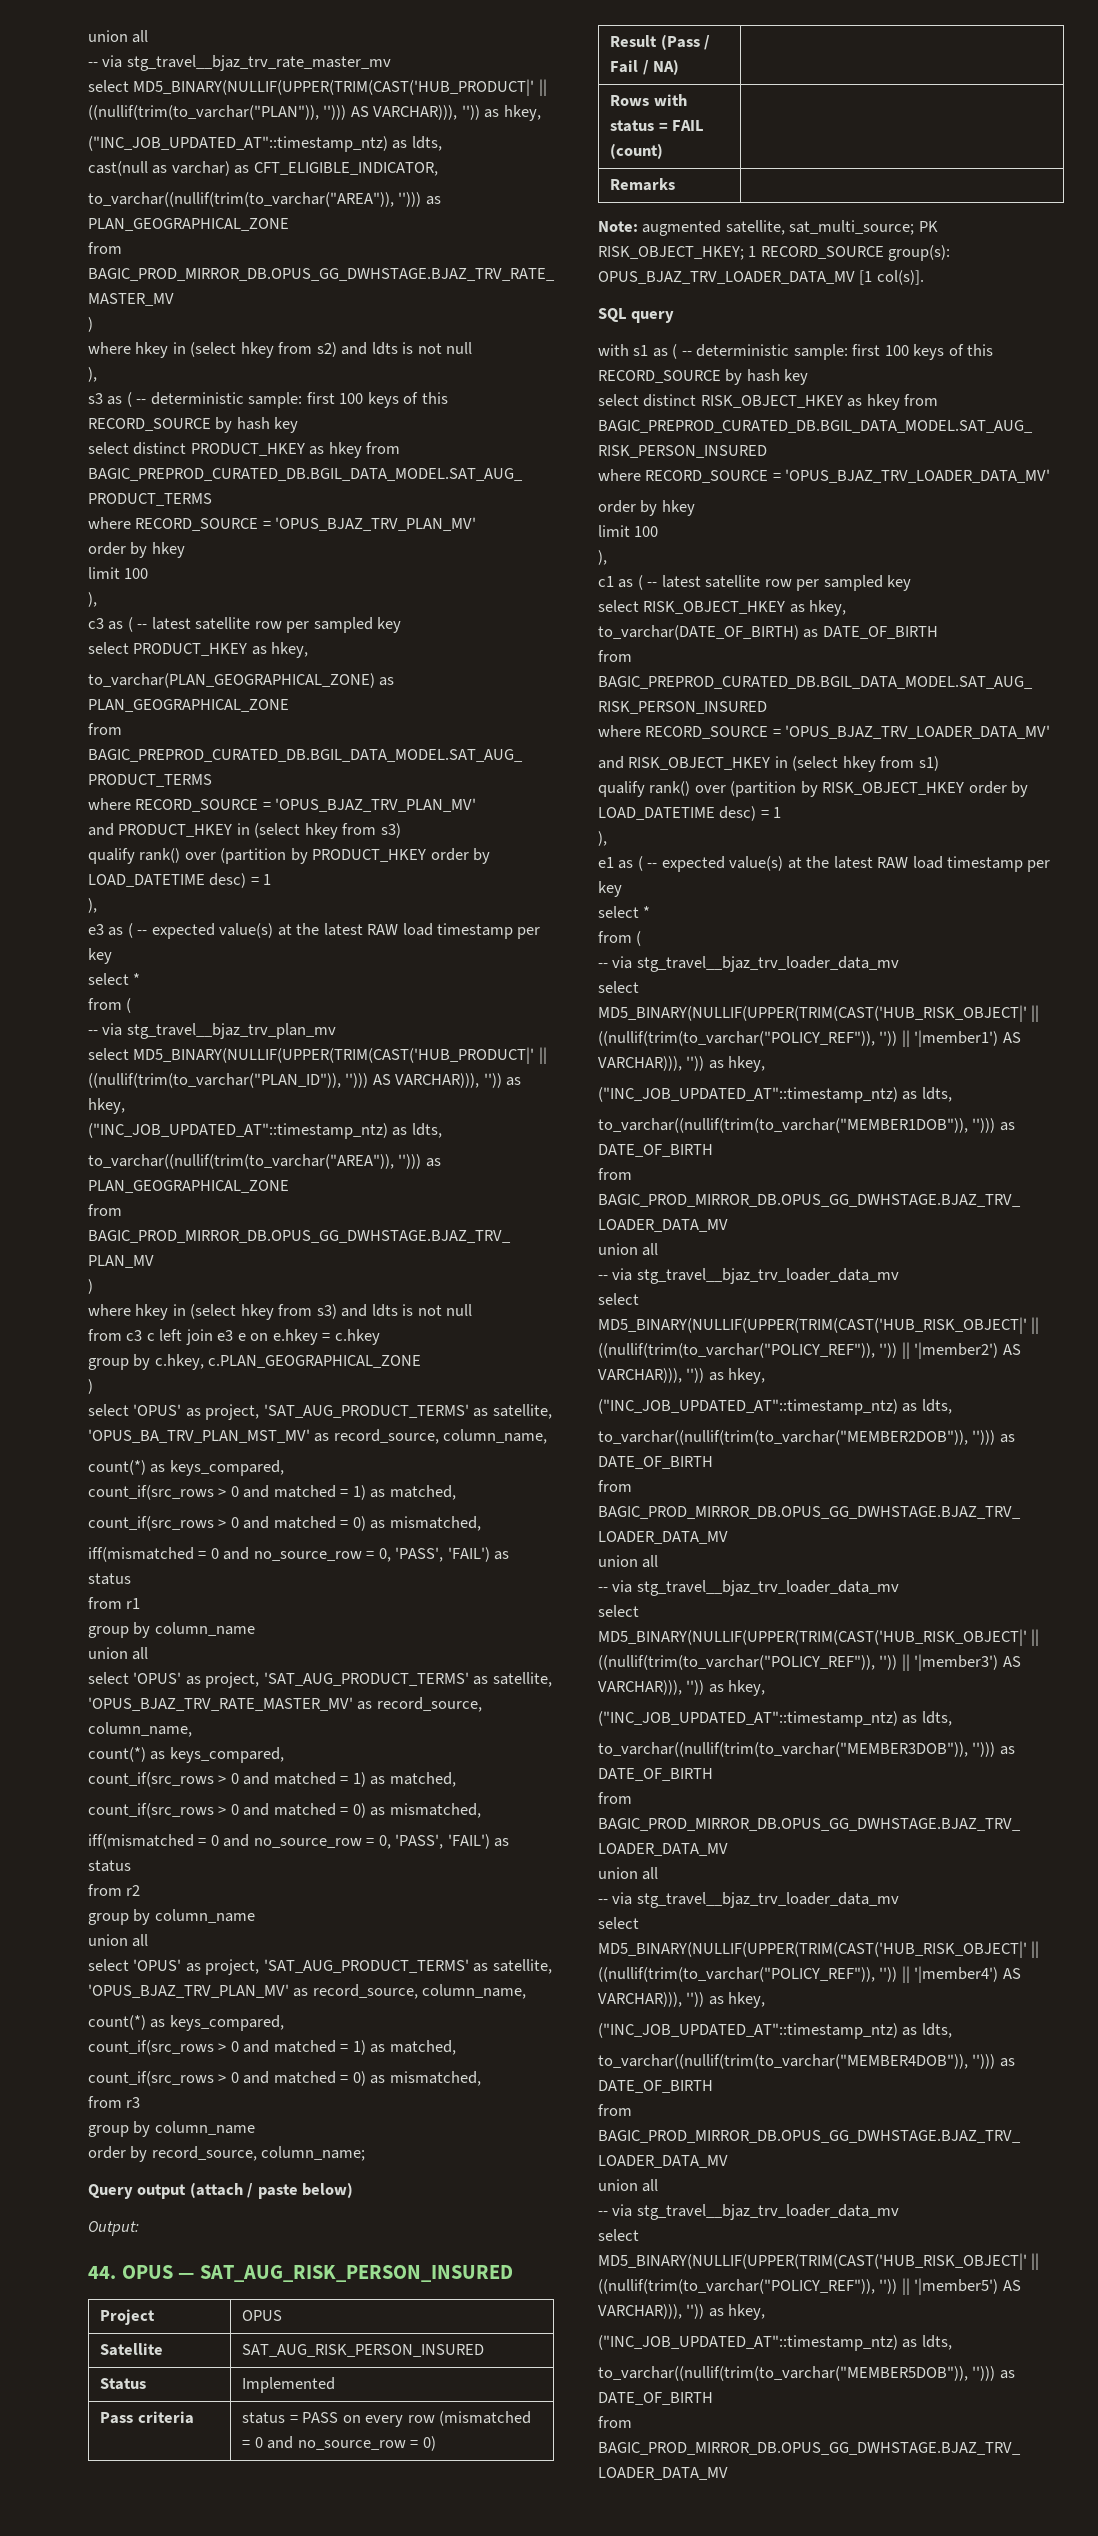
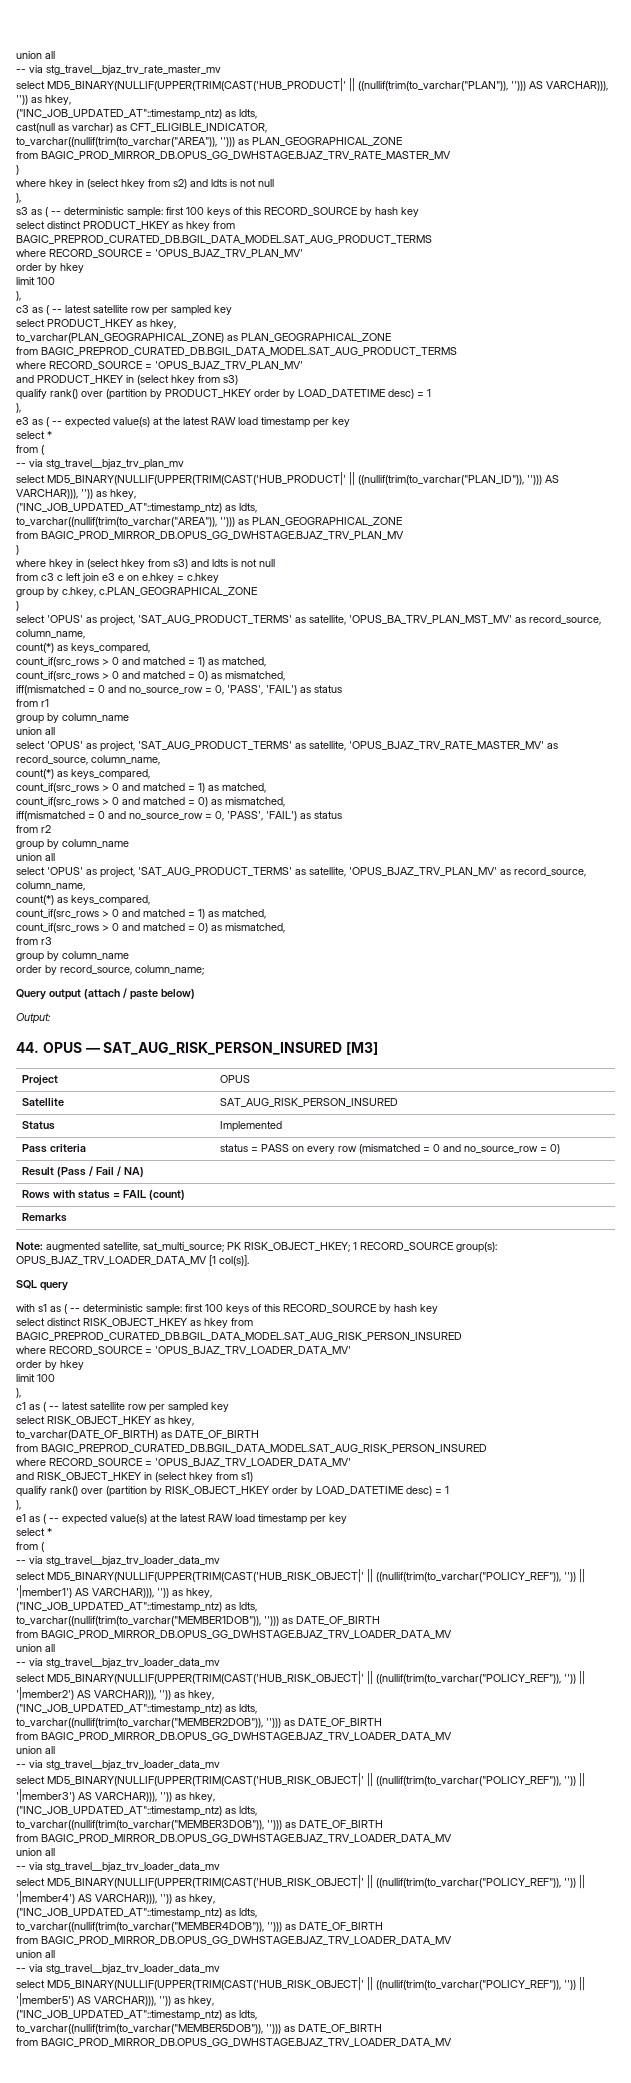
(513, 2273) none -> [346,1042,379,1055] [M3]

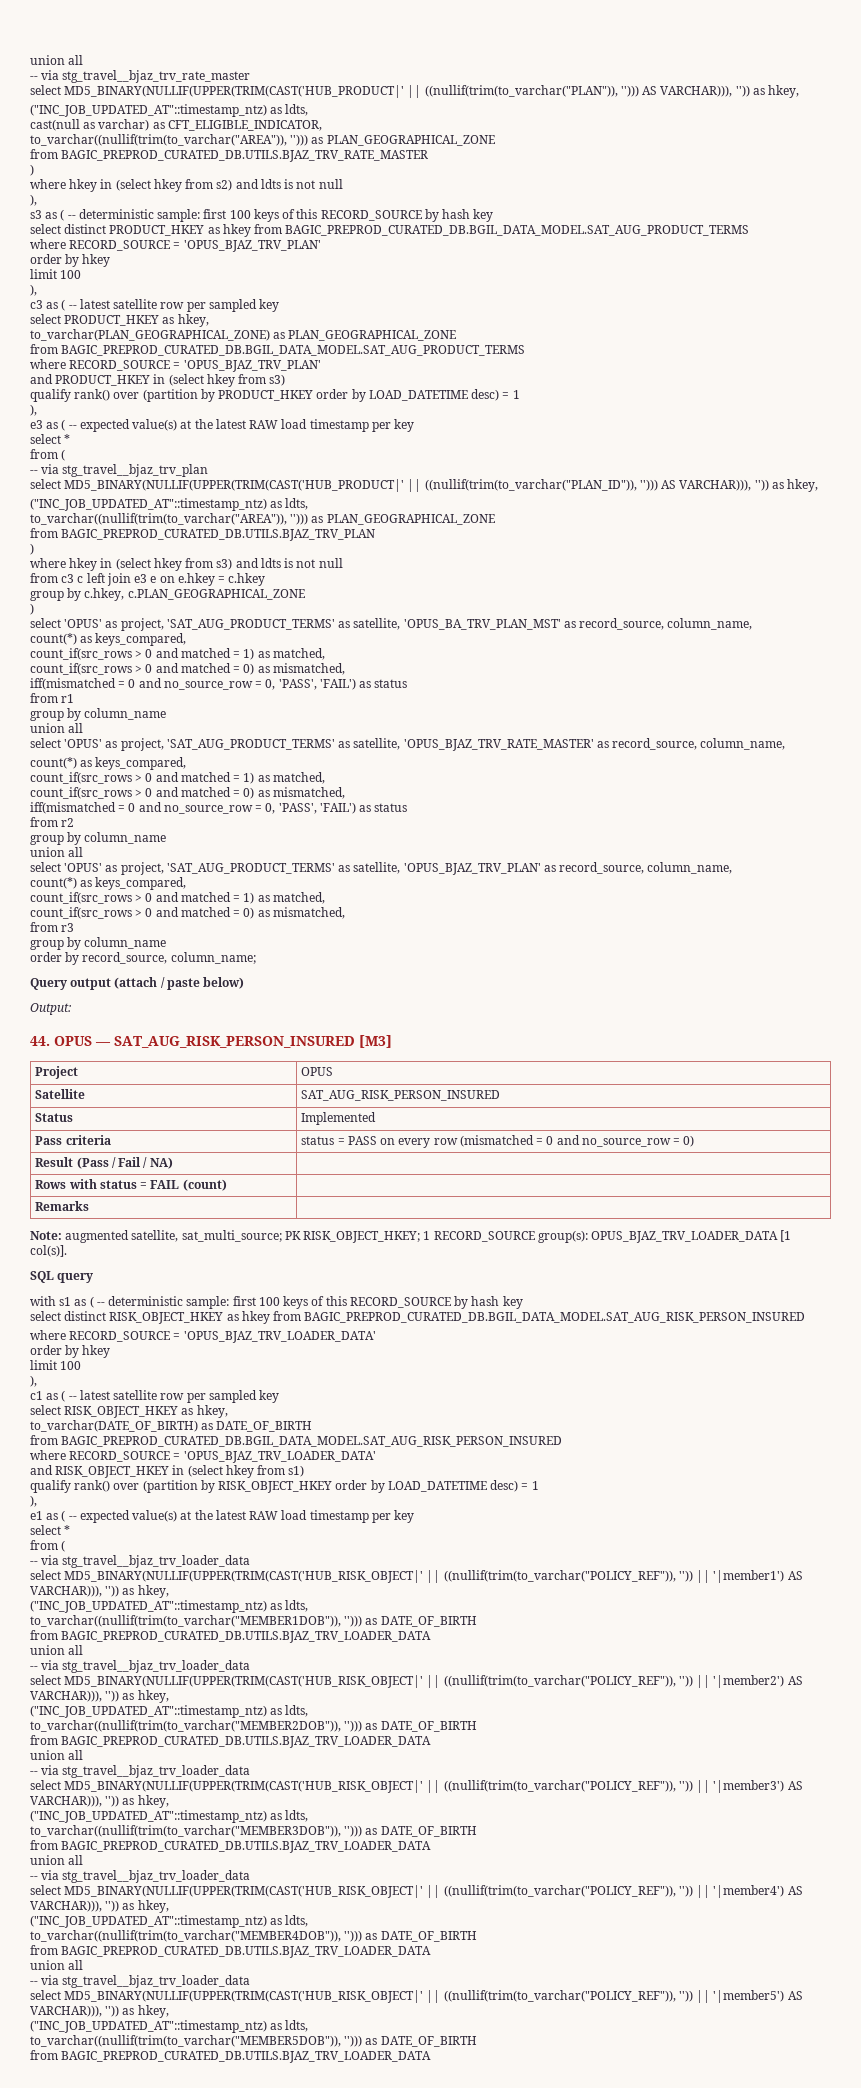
[16,51,55,59] [16,65,221,75] union all // -- via stg_travel__bjaz_trv_rate_master_mv -> [30,55,84,65] [30,70,251,83] union all // -- via stg_travel__bjaz_trv_rate_master
[41,151,451,160] BAGIC_PROD_MIRROR_DB.OPUS_GG_DWHSTAGE.BJAZ_TRV_RATE_MASTER_MV -> [61,150,429,162] BAGIC_PREPROD_CURATED_DB.UTILS.BJAZ_TRV_RATE_MASTER
[155,249,303,258] 'OPUS_BJAZ_TRV_PLAN_MV' -> [183,240,321,252] 'OPUS_BJAZ_TRV_PLAN'
[155,361,303,370] 'OPUS_BJAZ_TRV_PLAN_MV' -> [183,360,321,372] 'OPUS_BJAZ_TRV_PLAN'
[46,459,184,470] stg_travel__bjaz_trv_plan_mv -> [62,464,209,477] stg_travel__bjaz_trv_plan
[41,531,404,540] BAGIC_PROD_MIRROR_DB.OPUS_GG_DWHSTAGE.BJAZ_TRV_PLAN_MV -> [61,529,376,541] BAGIC_PREPROD_CURATED_DB.UTILS.BJAZ_TRV_PLAN
[349,615,512,624] 'OPUS_BA_TRV_PLAN_MST_MV' -> [403,619,561,630] 'OPUS_BA_TRV_PLAN_MST'
[349,741,544,750] 'OPUS_BJAZ_TRV_RATE_MASTER_MV' -> [403,739,594,751] 'OPUS_BJAZ_TRV_RATE_MASTER'
[349,867,497,876] 'OPUS_BJAZ_TRV_PLAN_MV' -> [403,863,541,875] 'OPUS_BJAZ_TRV_PLAN'
[16,1256,207,1265] OPUS_BJAZ_TRV_LOADER_DATA_MV -> [591,1231,779,1243] OPUS_BJAZ_TRV_LOADER_DATA
[155,1346,351,1355] 'OPUS_BJAZ_TRV_LOADER_DATA_MV' -> [183,1331,376,1343] 'OPUS_BJAZ_TRV_LOADER_DATA'
[155,1458,351,1467] 'OPUS_BJAZ_TRV_LOADER_DATA_MV' -> [183,1451,376,1463] 'OPUS_BJAZ_TRV_LOADER_DATA'
[46,1556,220,1566] stg_travel__bjaz_trv_loader_data_mv -> [62,1555,251,1568] stg_travel__bjaz_trv_loader_data
[41,1630,452,1639] [16,1644,55,1652] [16,1658,220,1668] BAGIC_PROD_MIRROR_DB.OPUS_GG_DWHSTAGE.BJAZ_TRV_LOADER_DATA_MV // union all // -- via stg_travel__bjaz_trv_loader_data_mv -> [61,1631,432,1643] [30,1645,84,1655] [30,1660,251,1673] BAGIC_PREPROD_CURATED_DB.UTILS.BJAZ_TRV_LOADER_DATA // union all // -- via stg_travel__bjaz_trv_loader_data
[41,1732,452,1741] [16,1746,55,1754] [16,1760,220,1770] BAGIC_PROD_MIRROR_DB.OPUS_GG_DWHSTAGE.BJAZ_TRV_LOADER_DATA_MV // union all // -- via stg_travel__bjaz_trv_loader_data_mv -> [61,1736,432,1748] [30,1750,84,1760] [30,1765,251,1778] BAGIC_PREPROD_CURATED_DB.UTILS.BJAZ_TRV_LOADER_DATA // union all // -- via stg_travel__bjaz_trv_loader_data
[41,1834,452,1843] [16,1848,55,1856] [16,1862,220,1872] BAGIC_PROD_MIRROR_DB.OPUS_GG_DWHSTAGE.BJAZ_TRV_LOADER_DATA_MV // union all // -- via stg_travel__bjaz_trv_loader_data_mv -> [61,1841,432,1853] [30,1855,84,1865] [30,1870,251,1883] BAGIC_PREPROD_CURATED_DB.UTILS.BJAZ_TRV_LOADER_DATA // union all // -- via stg_travel__bjaz_trv_loader_data
[41,1936,452,1945] [16,1950,55,1958] [16,1964,220,1974] BAGIC_PROD_MIRROR_DB.OPUS_GG_DWHSTAGE.BJAZ_TRV_LOADER_DATA_MV // union all // -- via stg_travel__bjaz_trv_loader_data_mv -> [61,1946,432,1958] [30,1960,84,1970] [30,1975,251,1988] BAGIC_PREPROD_CURATED_DB.UTILS.BJAZ_TRV_LOADER_DATA // union all // -- via stg_travel__bjaz_trv_loader_data
[41,2038,452,2047] BAGIC_PROD_MIRROR_DB.OPUS_GG_DWHSTAGE.BJAZ_TRV_LOADER_DATA_MV -> [61,2051,432,2063] BAGIC_PREPROD_CURATED_DB.UTILS.BJAZ_TRV_LOADER_DATA

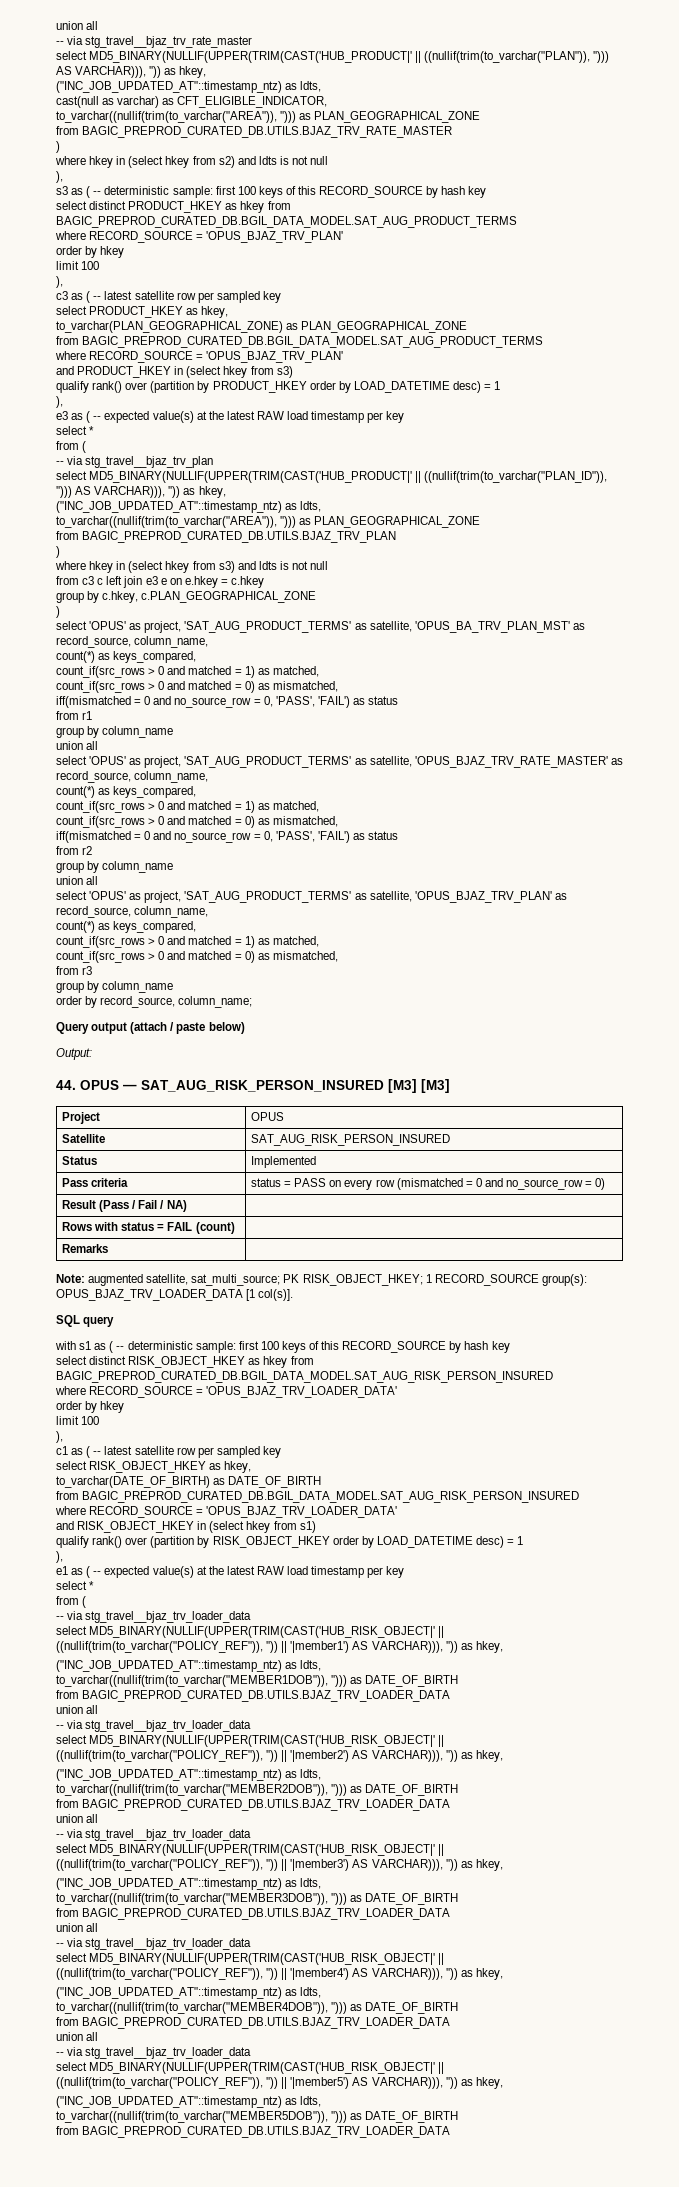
(392, 1041) none -> [421,1079,450,1093] [M3]

